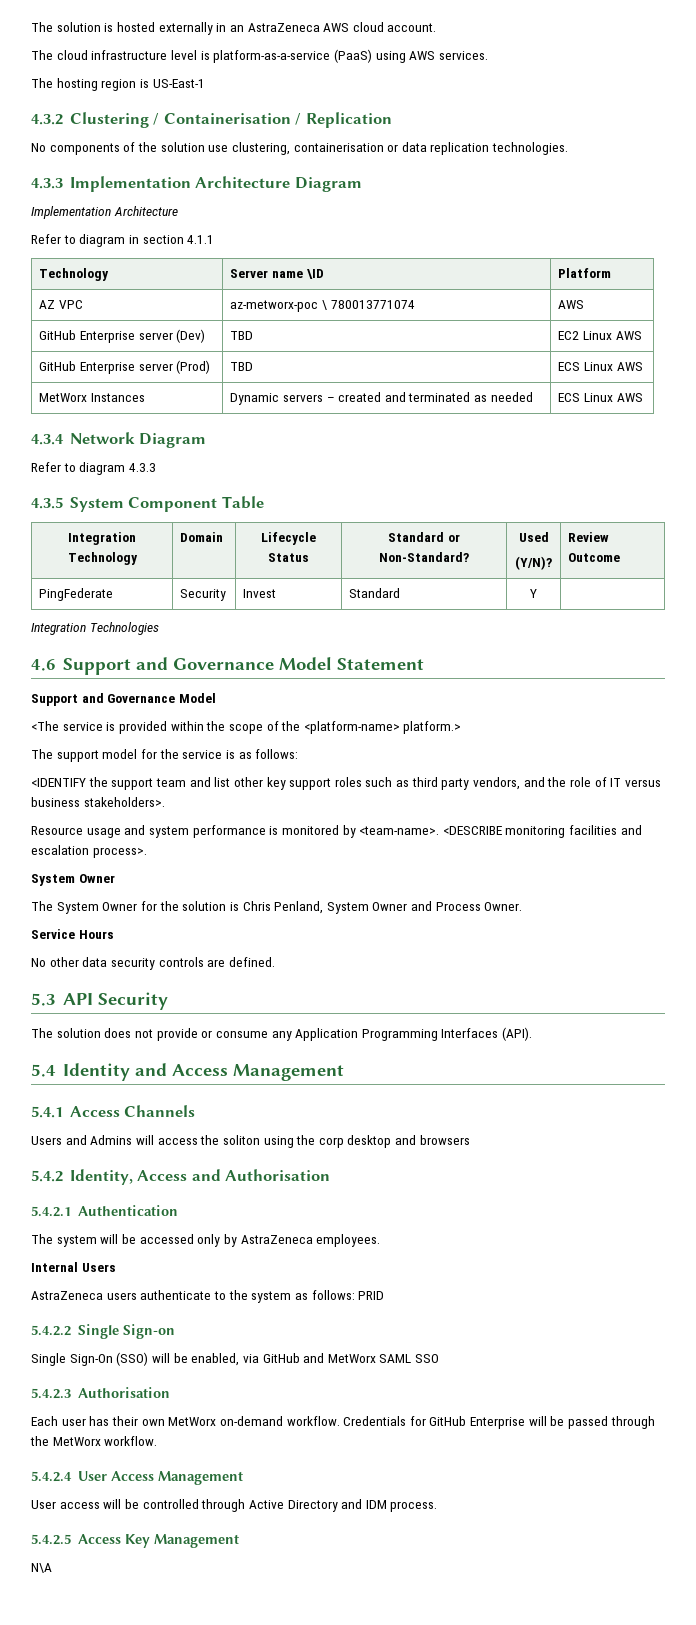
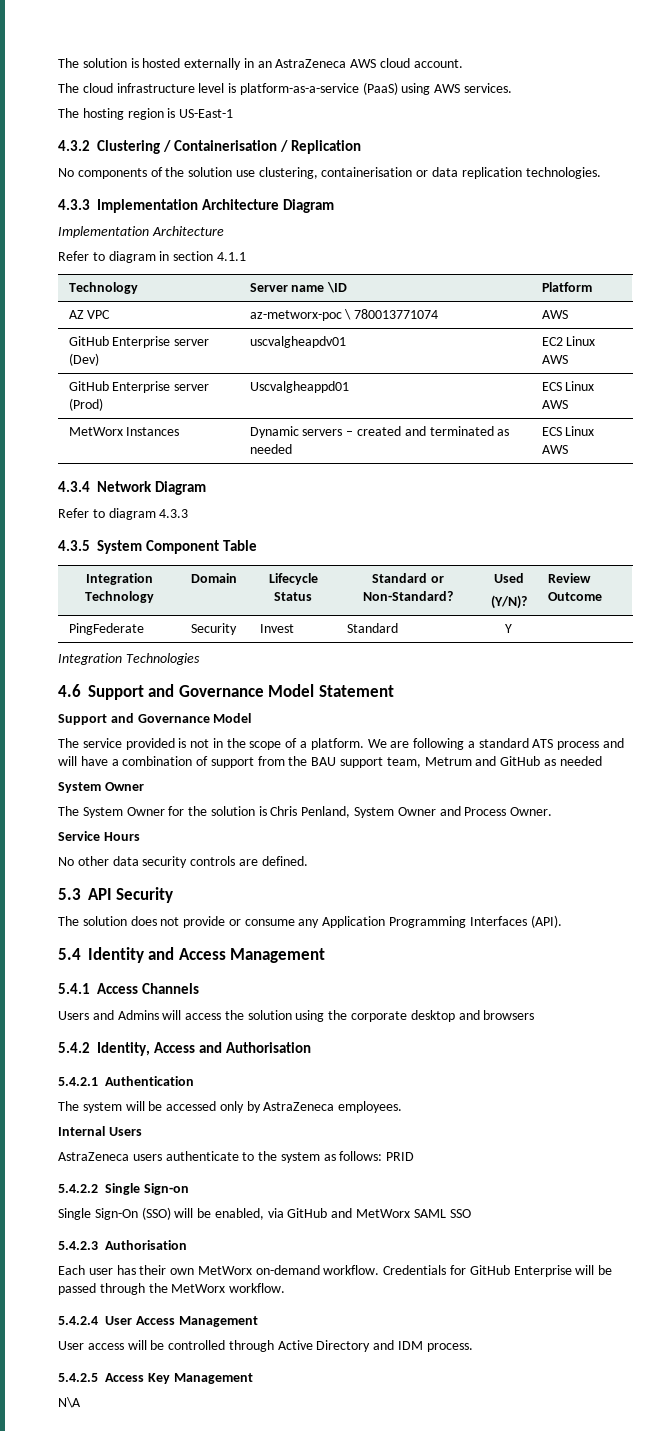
[230,331,254,340] TBD -> [249,336,346,348] uscvalgheapdv01
[230,362,254,371] TBD -> [249,381,349,393] Uscvalgheappd01
[31,721,462,734] [31,749,299,762] [31,777,661,790] [31,797,165,807] [31,825,642,838] [31,845,147,858] <The service is provided within the scope of the <platform-name> platform.> // The support model for the service is as follows: // <IDENTIFY the support team and list other key support roles such as third party vendors, and the role of IT versus business stakeholders>. // Resource usage and system performance is monitored by <team-name>. <DESCRIBE monitoring facilities and escalation process>. -> [58,738,625,750] [58,756,602,768] The service provided is not in the scope of a platform. We are following a standard ATS process and will have a combination of support from the BAU support team, Metrum and GitHub as needed
[222,1135,260,1145] soliton -> [247,1010,292,1020] solution
[318,1137,344,1148] corp -> [351,1011,408,1022] corporate

